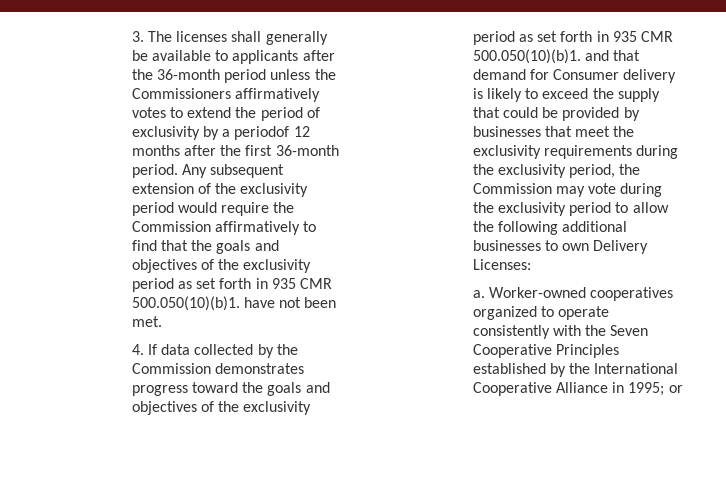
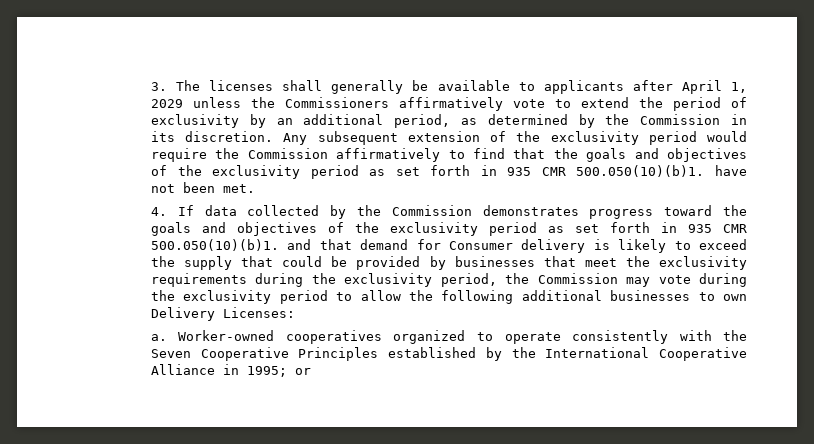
[131,69,267,83] the 36-month period -> [681,80,748,94] [150,99,183,108] April 1, 2029
[131,107,166,118] votes -> [512,99,545,108] vote
[222,126,310,140] [131,145,339,156] [131,164,178,178] a periodof 12 months after the first 36-month period. -> [276,114,747,128] [150,131,274,142] an additional period, as determined by the Commission in its discretion.

